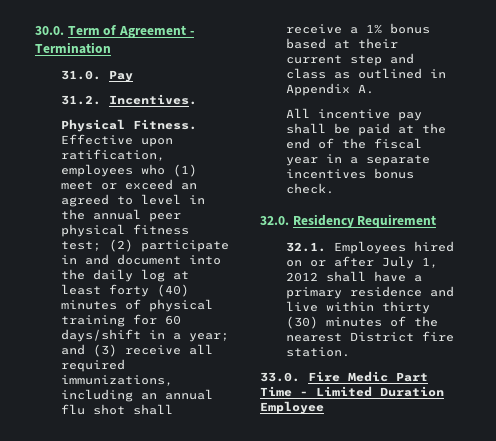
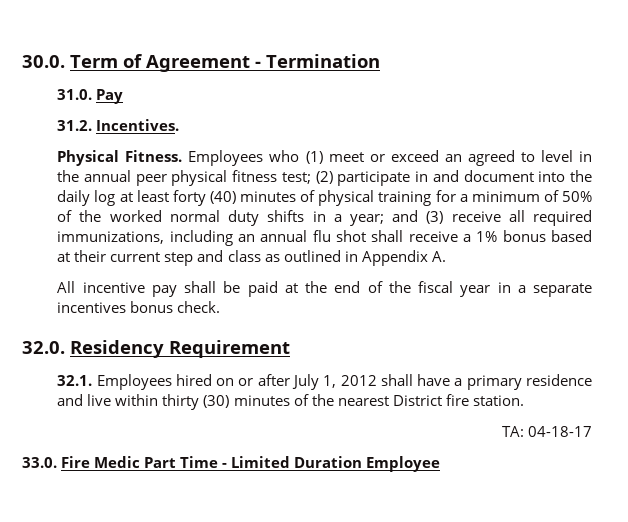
[61,134,174,147] [61,149,166,161] [61,164,134,177] Effective upon ratification, employees -> [188,150,264,166] Employees
[165,315,182,325] [61,329,142,342] 60 days/shift -> [459,190,592,202] [57,210,305,226] a minimum of 50% of the worked normal duty shifts
(351, 352) none -> [501,426,592,437] // TA: 04-18-17

